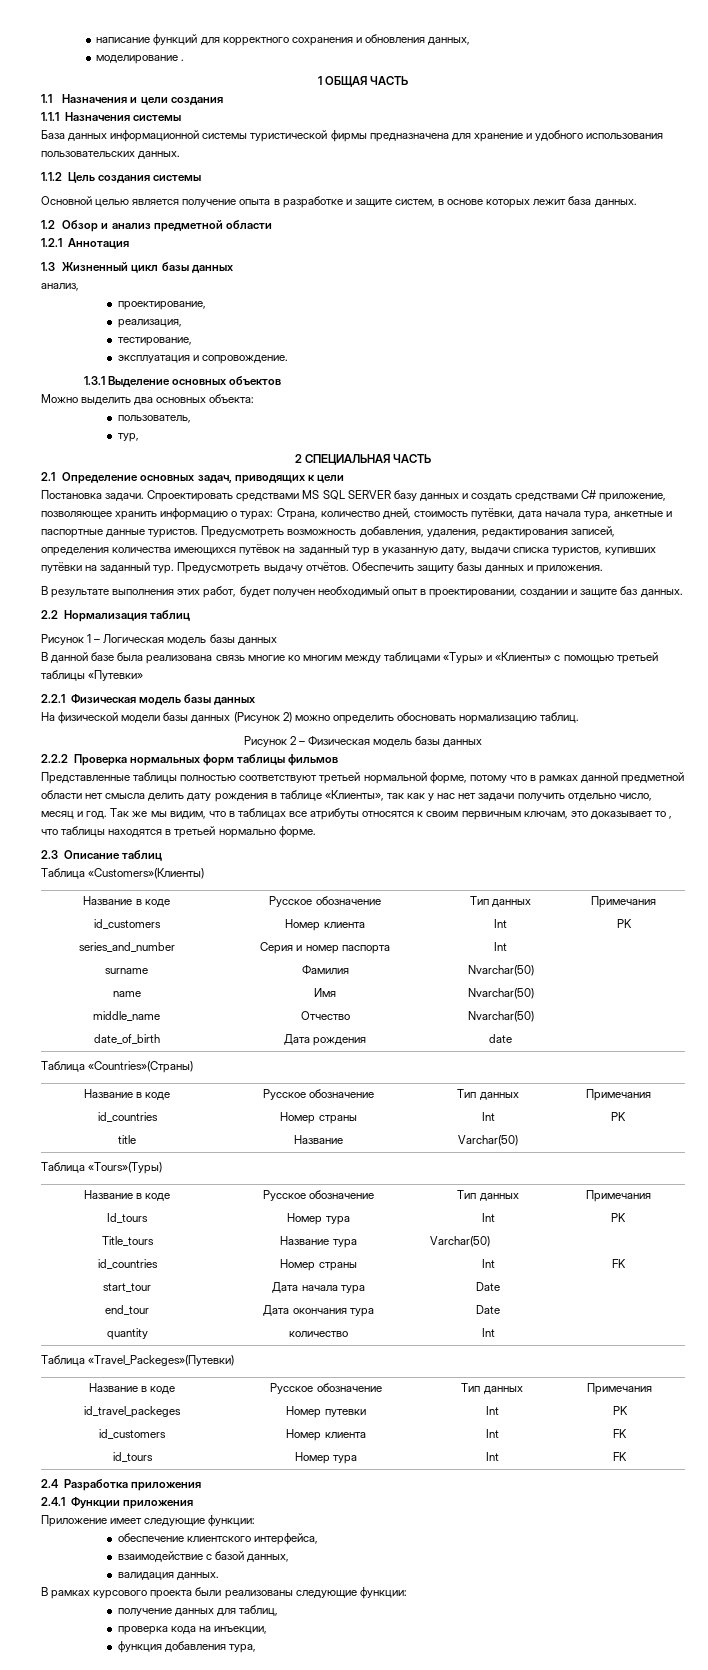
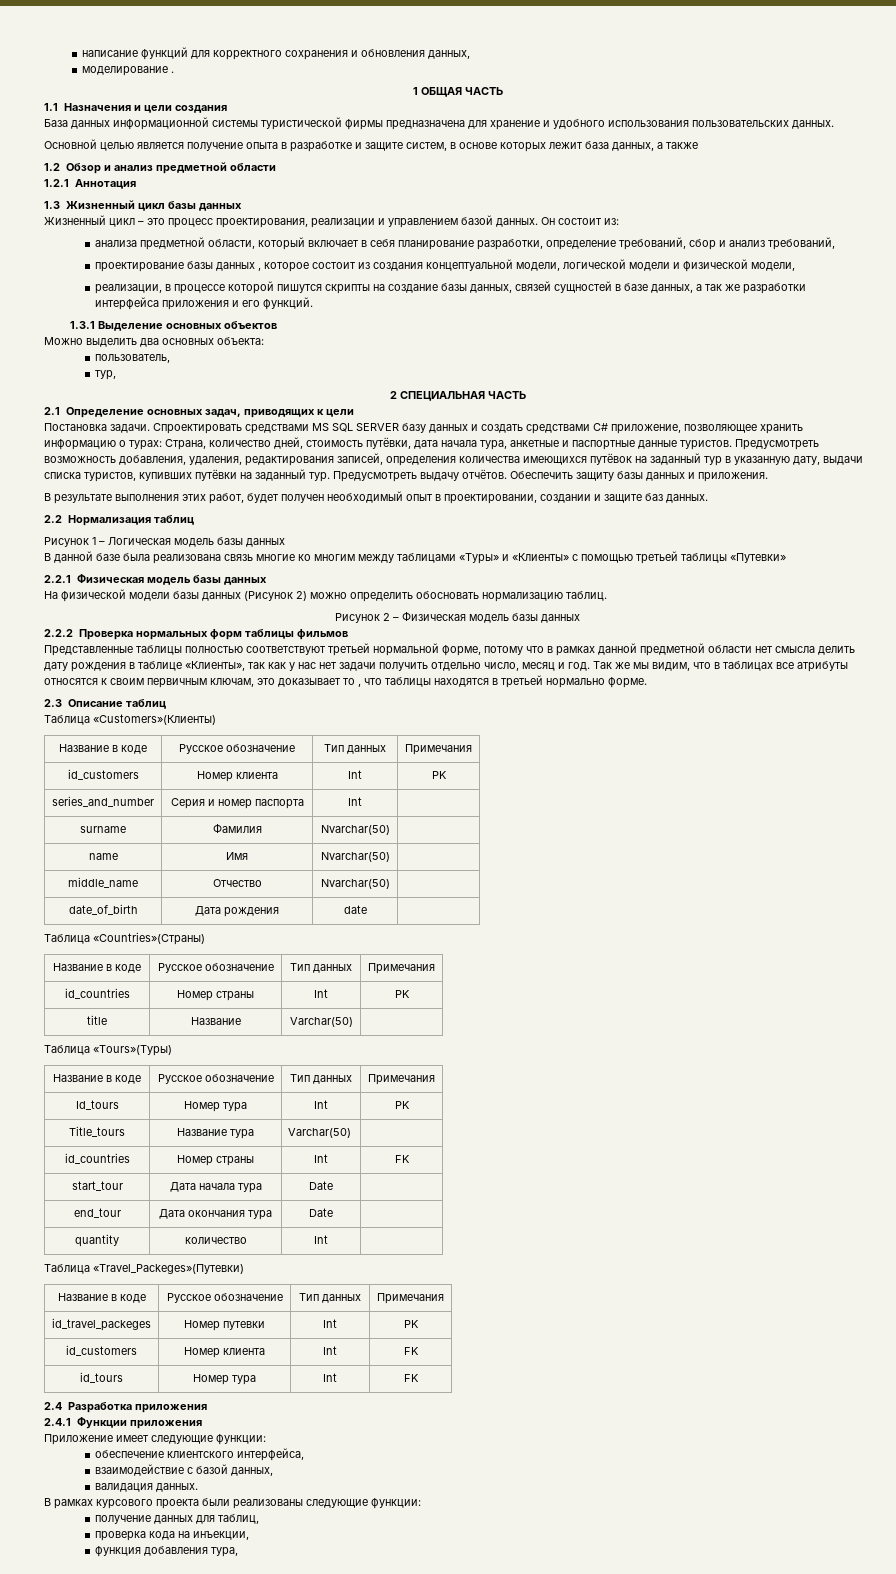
[41,112,181,121] // 1.1.1 Назначения системы -> (227, 109) none
[41,172,201,183] // 1.1.2 Цель создания системы -> (834, 124) none
[594,199,637,207] данных. -> [612,142,698,151] данных, а также
[41,283,79,291] [117,301,206,310] [117,319,182,328] [117,337,192,346] [117,355,288,364] анализ, // проектирование, // реализация, // тестирование, // эксплуатация и сопровождение. -> [44,215,619,228] [94,237,835,250] [94,259,795,272] [94,281,806,294] [94,297,313,310] Жизненный цикл – это процесс проектирования, реализации и управлением базой данных. Он состоит из: // анализа предметной области, который включает в себя планирование разработки, определение требований, сбор и анализ требований, // проектирование базы данных , которое состоит из создания концептуальной модели, логической модели и физической модели, // реализации, в процессе которой пишутся скрипты на создание базы данных, связей сущностей в базе данных, а так же разработки интерфейса приложения и его функций.

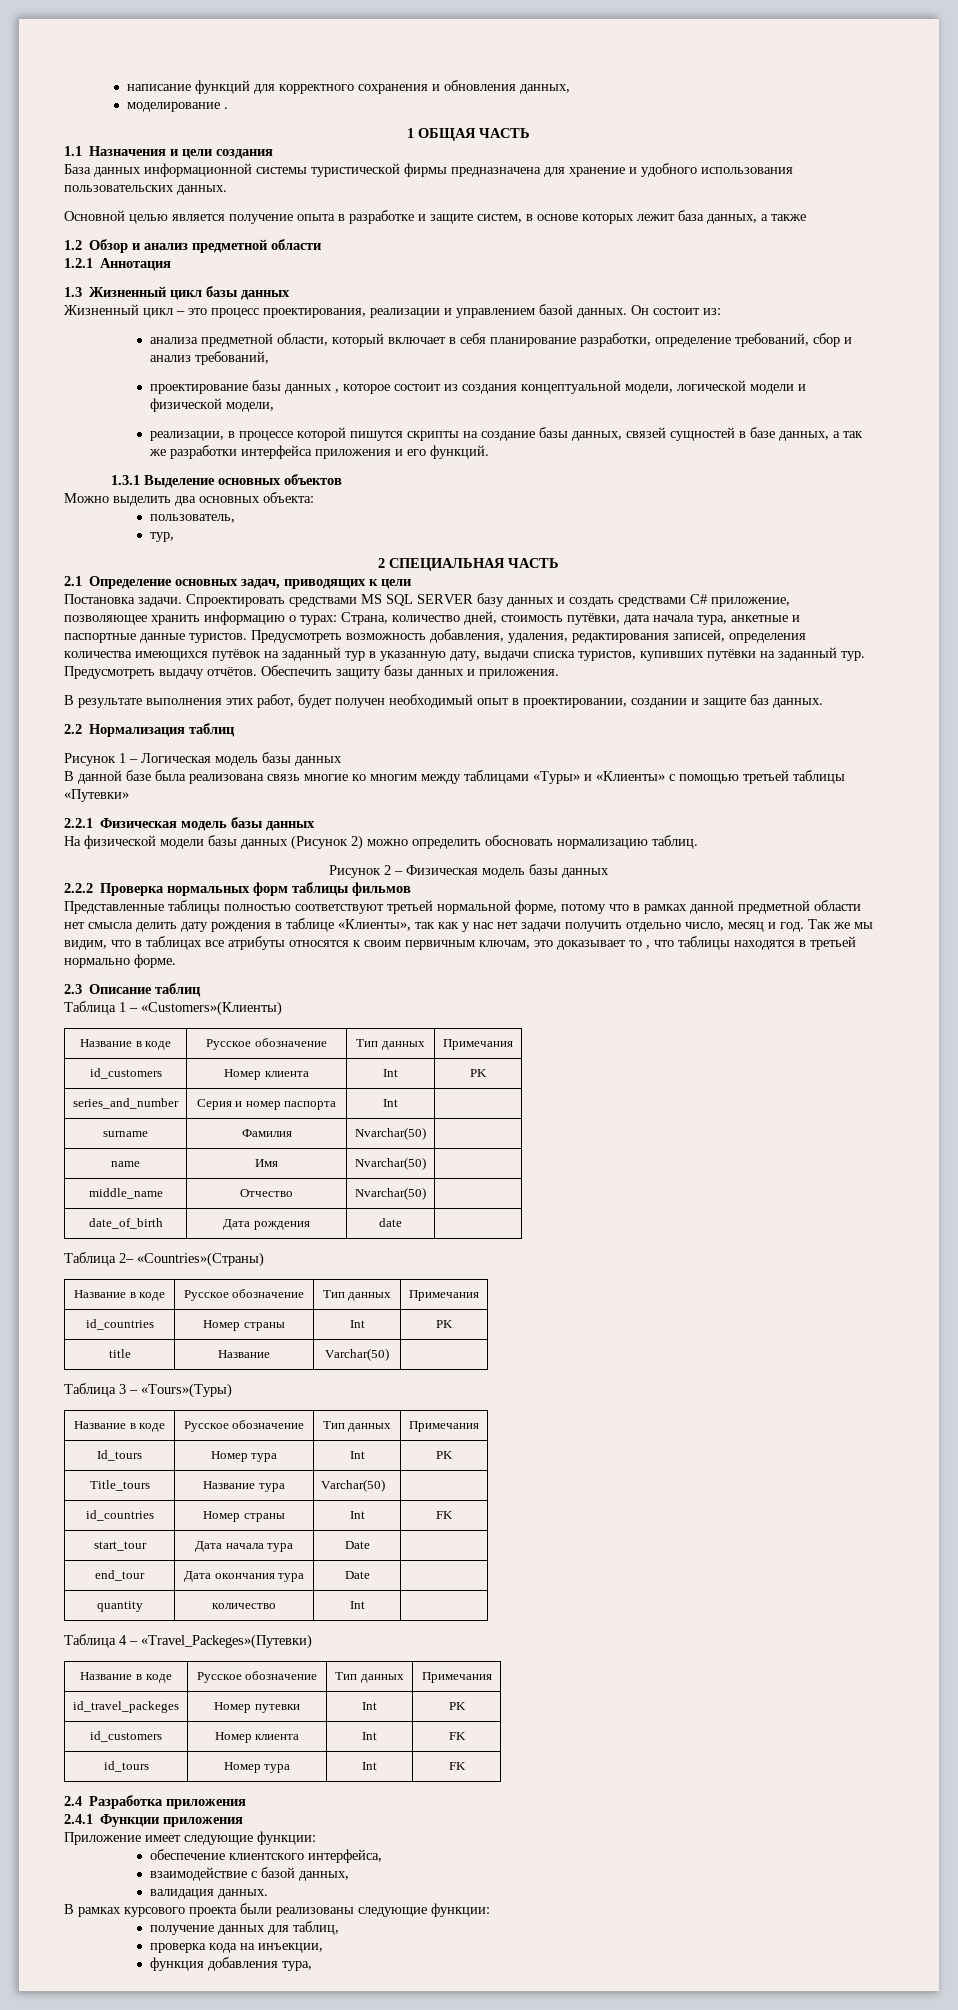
(90, 720) none -> [119,1002,138,1012] 1 –
(90, 939) none -> [119,1253,134,1263] 2–
(90, 1050) none -> [119,1384,138,1394] 3 –
(90, 1269) none -> [119,1635,138,1645] 4 –

